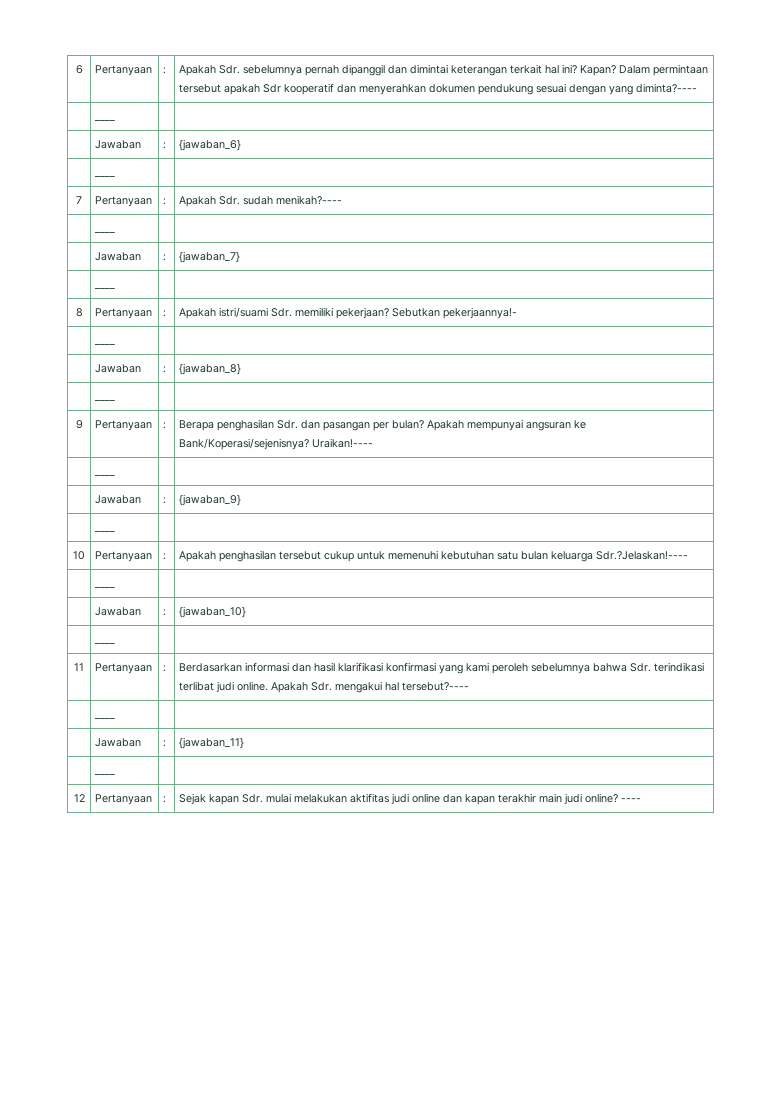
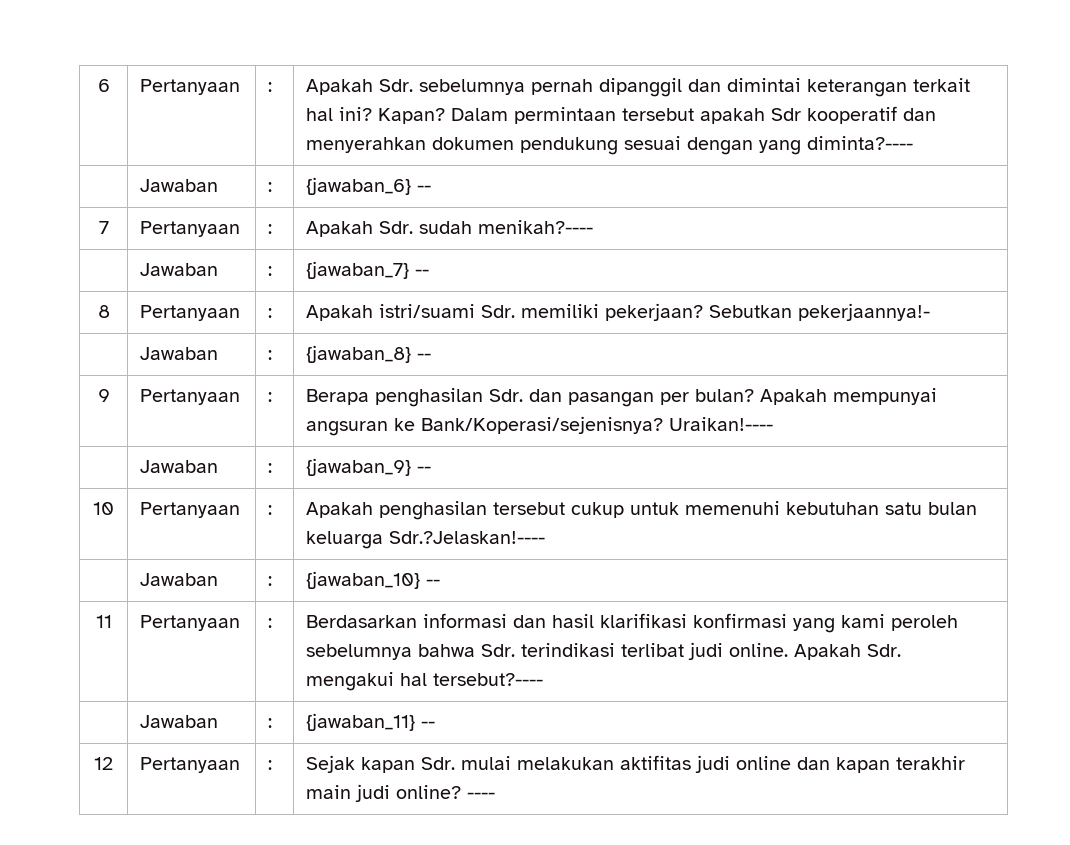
[94,120,116,121] // | ____ | | -> (914, 143) none
[94,176,116,177] // | ____ | | -> [417,185,432,192] --
[94,232,116,233] // | ____ | | -> (594, 227) none
[94,288,116,289] // | ____ | | -> [415,269,430,276] --
[94,344,116,345] // | ____ | | -> (931, 312) none
[94,400,116,401] // | ____ | | -> [417,353,432,360] --
[94,475,116,476] // | ____ | | -> (774, 424) none
[94,531,116,532] // | ____ | | -> [417,466,432,473] --
[94,587,116,588] // | ____ | | -> (546, 537) none
[94,643,116,644] // | ____ | | -> [426,579,441,586] --
[94,718,116,719] // | ____ | | -> (544, 679) none
[94,774,116,775] // | ____ | | -> [421,721,436,728] --

